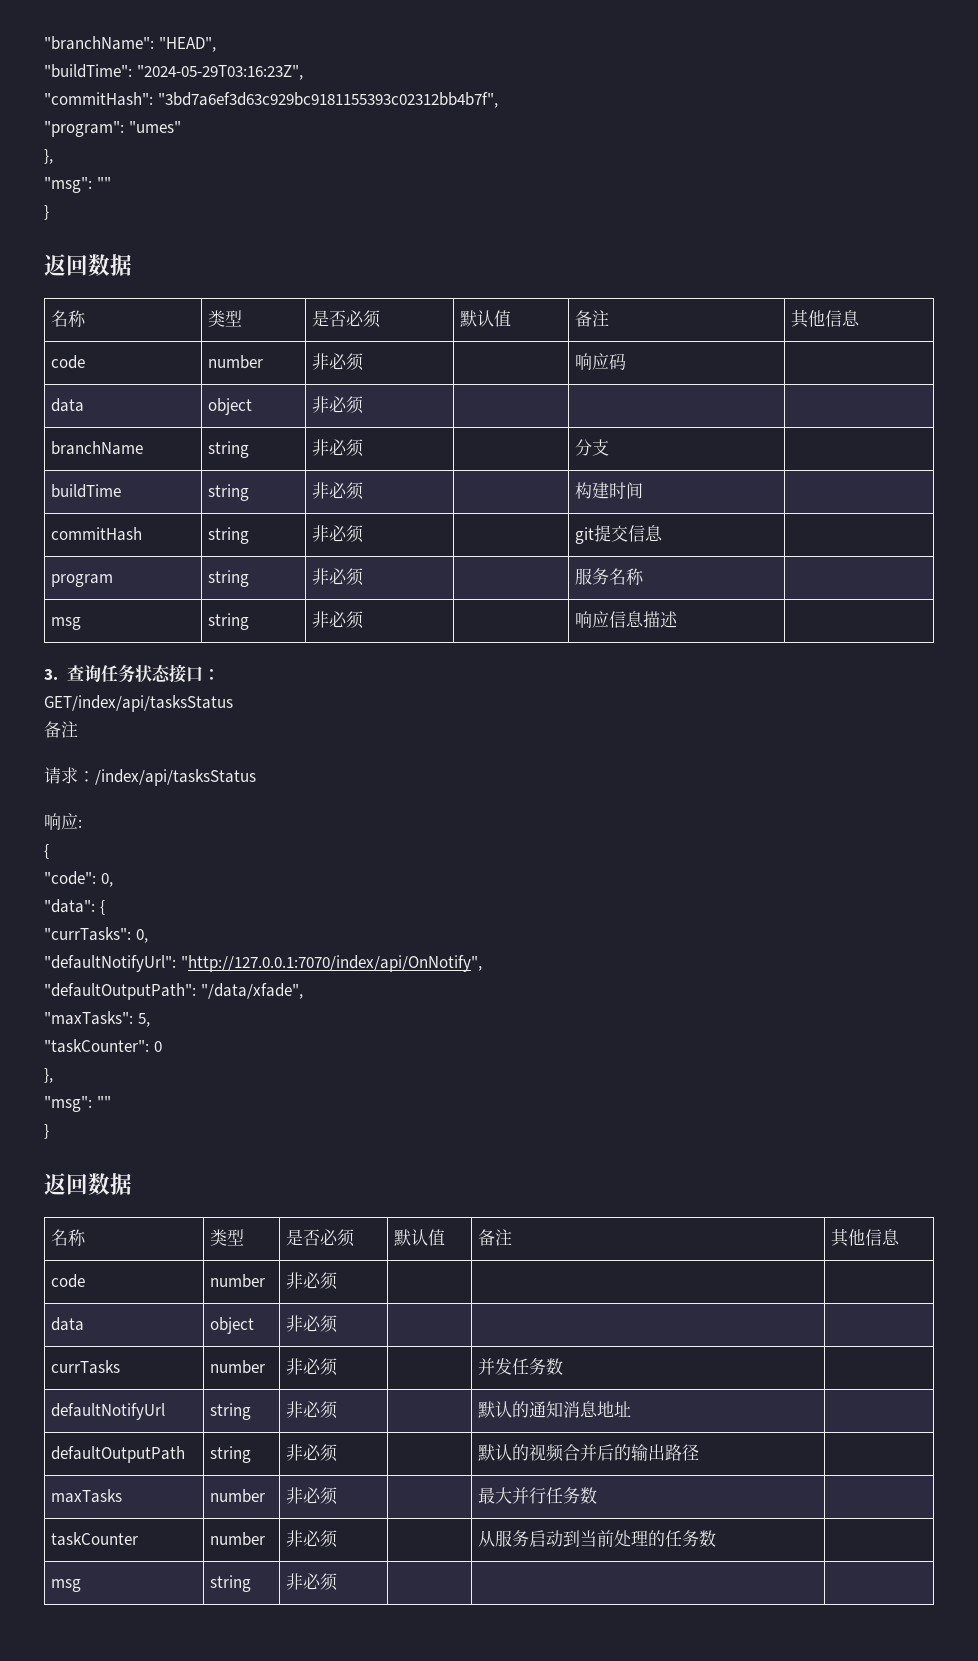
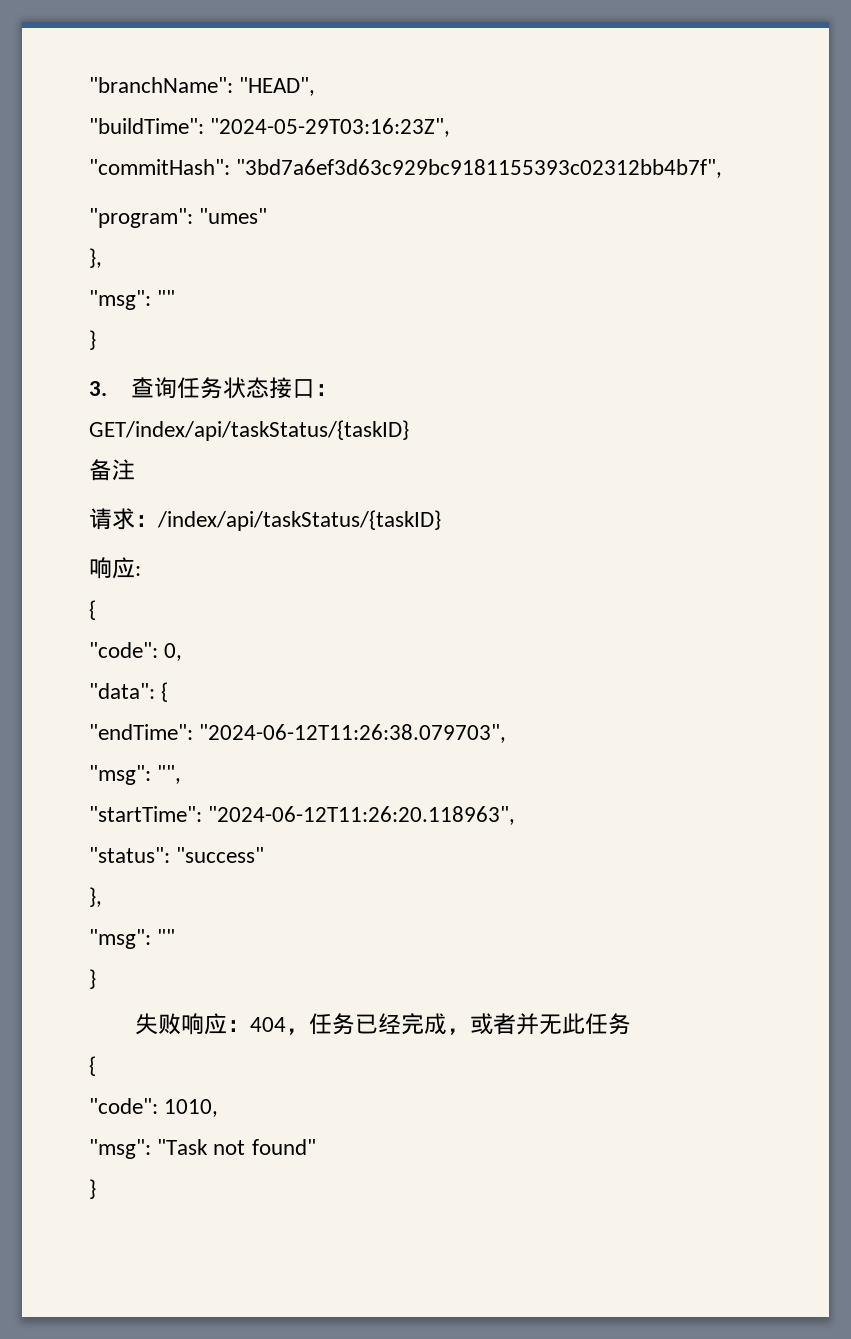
[44,254,132,276] [51,310,87,327] [208,310,243,327] [312,310,382,328] [460,310,512,327] [575,310,610,327] [791,309,861,328] [51,355,86,369] [208,355,264,369] [312,353,365,371] [575,353,627,370] [51,398,85,412] [208,398,253,415] [312,396,365,414] [51,441,144,455] [208,441,250,458] [312,439,365,457] [575,439,610,456] [51,484,122,498] [208,484,250,501] [312,482,365,500] [575,482,644,499] [51,527,143,541] [208,527,250,544] [312,525,365,543] [575,525,664,544] [51,574,114,587] [208,570,250,587] [312,568,365,586] [575,568,645,585] [51,617,82,630] [208,613,250,630] [312,611,365,629] [575,611,679,628] // 返回数据 // 名称 | 类型 | 是否必须 | 默认值 | 备注 | 其他信息 // code | number | 非必须 | | 响应码 | // data | object | 非必须 | | | // branchName | string | 非必须 | | 分支 | // buildTime | string | 非必须 | | 构建时间 | // commitHash | string | 非必须 | | git提交信息 | // program | string | 非必须 | | 服务名称 | // msg | string | 非必须 | | 响应信息描述 | -> (96, 340) none
[44,695,233,712] GET/index/api/tasksStatus -> [89,420,409,441] GET/index/api/taskStatus/{taskID}
[95,769,256,786] /index/api/tasksStatus -> [157,510,441,531] /index/api/taskStatus/{taskID}
[44,927,148,943] [44,955,482,972] [44,983,303,1000] [44,1011,150,1027] [44,1039,162,1053] [44,1068,53,1083] [44,1096,111,1112] [44,1124,49,1139] [44,1173,132,1195] [51,1229,87,1246] [210,1229,245,1246] [286,1229,356,1247] [394,1229,446,1246] [478,1229,513,1246] [831,1228,901,1247] [51,1274,86,1288] [210,1274,266,1288] [286,1272,339,1290] [51,1317,85,1331] [210,1317,255,1334] [286,1315,339,1333] [51,1360,121,1374] [210,1360,266,1374] [286,1358,339,1376] [478,1358,564,1375] [51,1403,166,1420] [210,1403,252,1420] [286,1401,339,1419] [478,1401,632,1418] [51,1446,186,1463] [210,1446,252,1463] [286,1444,339,1462] [478,1444,700,1462] [51,1489,123,1503] [210,1489,266,1503] [286,1487,339,1505] [478,1487,598,1504] [51,1532,139,1546] [210,1532,266,1546] [286,1530,339,1548] [478,1530,717,1547] [51,1579,82,1592] [210,1575,252,1592] [286,1573,339,1591] "currTasks": 0, // "defaultNotifyUrl": "http://127.0.0.1:7070/index/api/OnNotify", // "defaultOutputPath": "/data/xfade", // "maxTasks": 5, // "taskCounter": 0 // }, // "msg": "" // } // 返回数据 // 名称 | 类型 | 是否必须 | 默认值 | 备注 | 其他信息 // code | number | 非必须 | | | // data | object | 非必须 | | | // currTasks | number | 非必须 | | 并发任务数 | // defaultNotifyUrl | string | 非必须 | | 默认的通知消息地址 | // defaultOutputPath | string | 非必须 | | 默认的视频合并后的输出路径 | // maxTasks | number | 非必须 | | 最大并行任务数 | // taskCounter | number | 非必须 | | 从服务启动到当前处理的任务数 | // msg | string | 非必须 | | | -> [89,724,507,743] [89,765,182,785] [89,806,516,825] [89,847,265,863] [89,887,102,907] [89,929,176,949] [89,969,96,989] [135,1013,632,1035] [89,1056,96,1076] [89,1098,219,1117] [89,1139,316,1159] [89,1179,96,1199] "endTime": "2024-06-12T11:26:38.079703", // "msg": "", // "startTime": "2024-06-12T11:26:20.118963", // "status": "success" // }, // "msg": "" // } // 失败响应：404，任务已经完成，或者并无此任务 // { // "code": 1010, // "msg": "Task not found" // }

